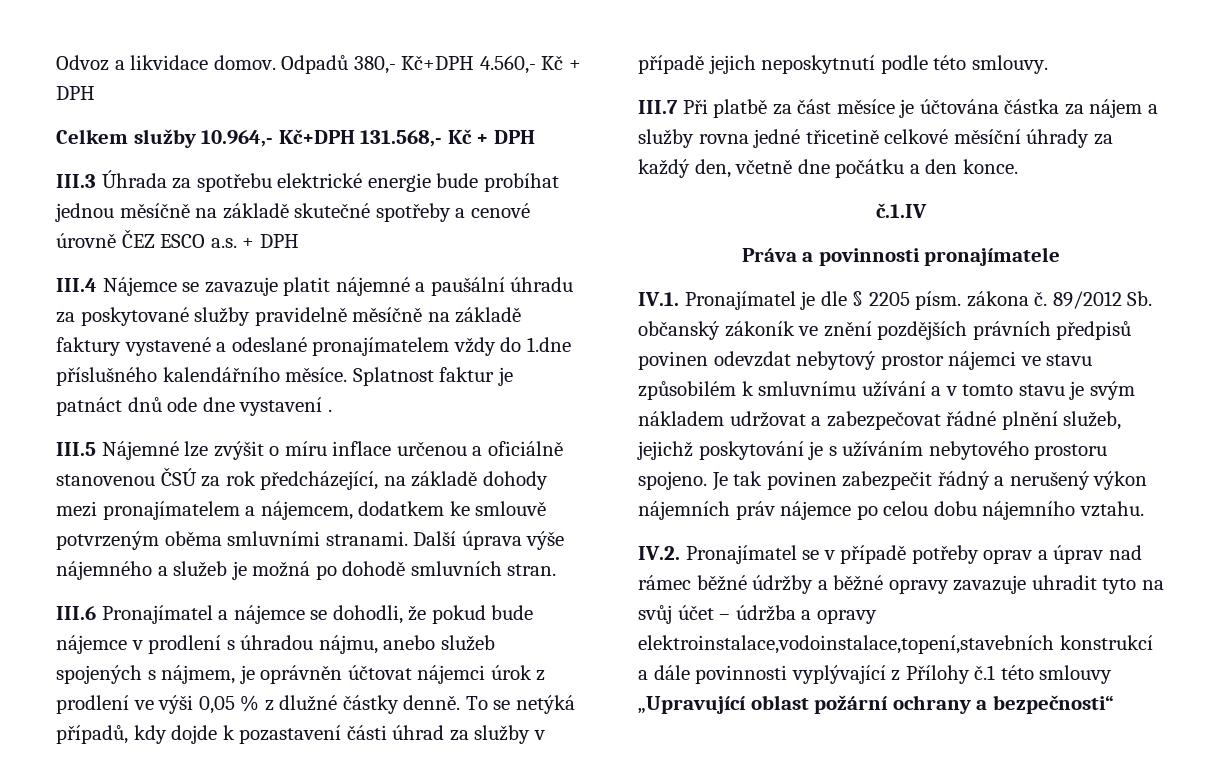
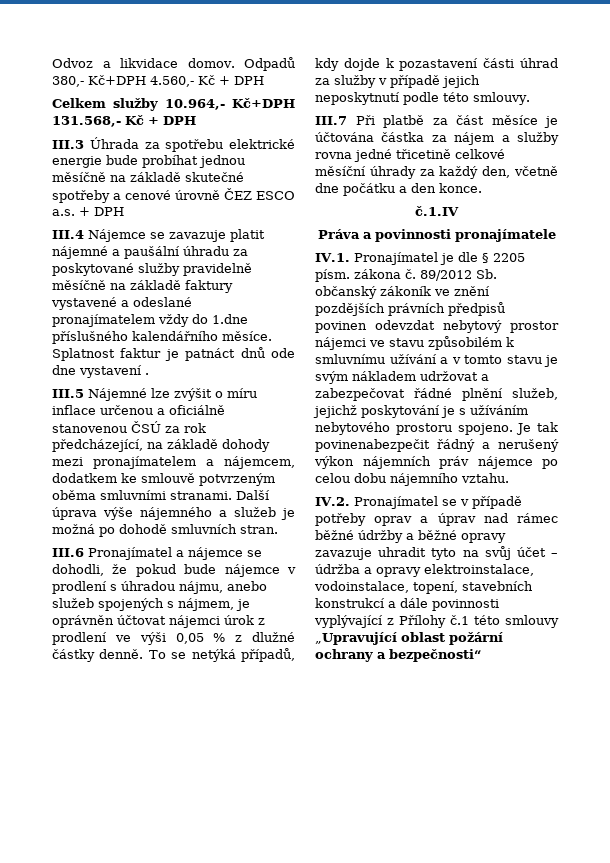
[766,471,933,490] povinen zabezpečit -> [315,439,430,452] povinenabezpečit
[638,635,1054,654] elektroinstalace,vodoinstalace,topení,stavebních -> [424,564,534,576] [314,581,533,594] elektroinstalace, vodoinstalace, topení, stavebních

